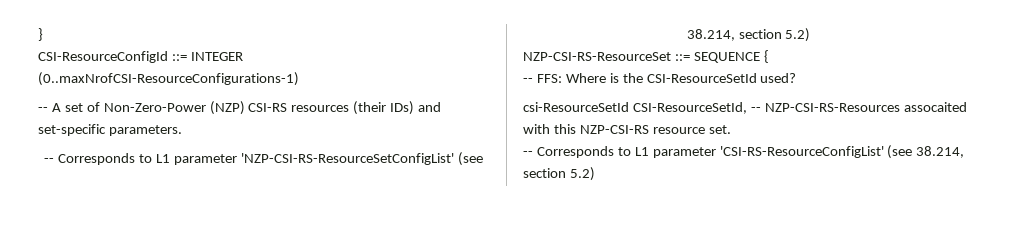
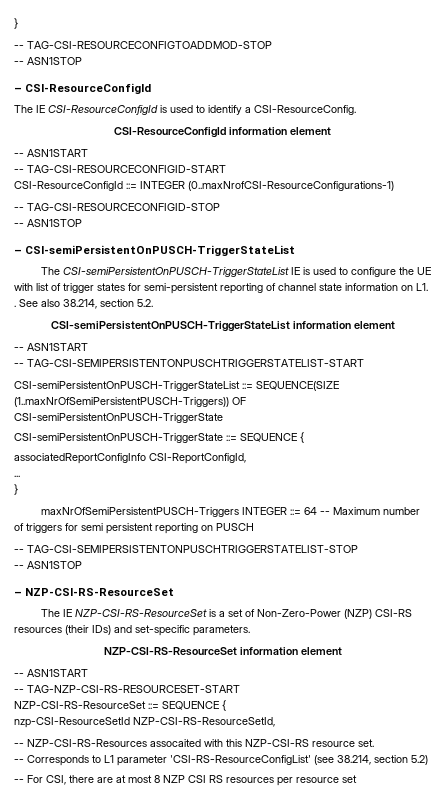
[38,28,43,41] } -> [14,18,18,29] [14,41,272,49] [14,57,82,65] [14,83,152,94] [14,105,356,115] [114,127,331,138] [14,149,88,157] [14,165,226,173] } // -- TAG-CSI-RESOURCECONFIGTOADDMOD-STOP // -- ASN1STOP // – CSI-ResourceConfigId // The IE CSI-ResourceConfigId is used to identify a CSI-ResourceConfig. // CSI-ResourceConfigId information element // -- ASN1START // -- TAG-CSI-RESOURCECONFIGID-START
[51,103,61,112] A -> [27,203,220,211] [14,219,82,227] [14,245,296,256] [40,267,431,277] [14,283,428,294] [14,299,153,309] [50,321,395,332] [14,343,88,351] [14,359,364,367] [14,381,339,391] [14,397,246,407] [14,413,223,423] [14,432,304,443] [14,453,246,464] [14,475,20,477] [14,484,18,495] [40,507,420,517] [14,523,254,534] [14,545,358,553] [14,561,82,569] [14,588,175,596] [40,609,225,617] TAG-CSI-RESOURCECONFIGID-STOP // -- ASN1STOP // – CSI-semiPersistentOnPUSCH-TriggerStateList // The CSI-semiPersistentOnPUSCH-TriggerStateList IE is used to configure the UE with list of trigger states for semi-persistent reporting of channel state information on L1. . See also 38.214, section 5.2. // CSI-semiPersistentOnPUSCH-TriggerStateList information element // -- ASN1START // -- TAG-CSI-SEMIPERSISTENTONPUSCHTRIGGERSTATELIST-START // CSI-semiPersistentOnPUSCH-TriggerStateList ::= SEQUENCE(SIZE (1..maxNrOfSemiPersistentPUSCH-Triggers)) OF CSI-semiPersistentOnPUSCH-TriggerState // CSI-semiPersistentOnPUSCH-TriggerState ::= SEQUENCE { // associatedReportConfigInfo CSI-ReportConfigId, // ... // } // maxNrOfSemiPersistentPUSCH-Triggers INTEGER ::= 64 -- Maximum number of triggers for semi persistent reporting on PUSCH // -- TAG-CSI-SEMIPERSISTENTONPUSCHTRIGGERSTATELIST-STOP // -- ASN1STOP // – NZP-CSI-RS-ResourceSet // The IE NZP-CSI-RS-ResourceSet is a
[44,152,483,166] [686,28,811,42] [523,50,769,63] [523,73,797,83] [523,102,747,114] -- Corresponds to L1 parameter 'NZP-CSI-RS-ResourceSetConfigList' (see 38.214, section 5.2) // NZP-CSI-RS-ResourceSet ::= SEQUENCE { // -- FFS: Where is the CSI-ResourceSetId used? // csi-ResourceSetId CSI-ResourceSetId, -> [103,647,342,656] [14,669,88,677] [14,685,240,693] [14,700,226,711] [14,717,275,728] NZP-CSI-RS-ResourceSet information element // -- ASN1START // -- TAG-NZP-CSI-RS-RESOURCESET-START // NZP-CSI-RS-ResourceSet ::= SEQUENCE { // nzp-CSI-ResourceSetId NZP-CSI-RS-ResourceSetId, //
(595, 174) none -> [14,775,357,786] // -- For CSI, there are at most 8 NZP CSI RS resources per resource set

